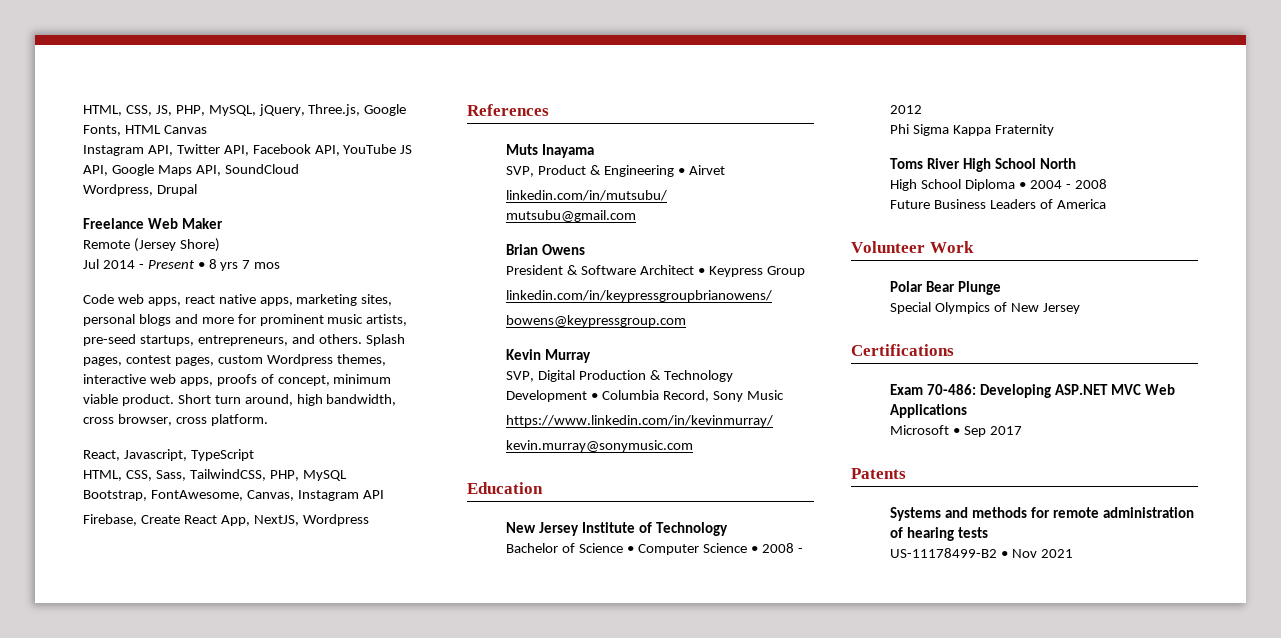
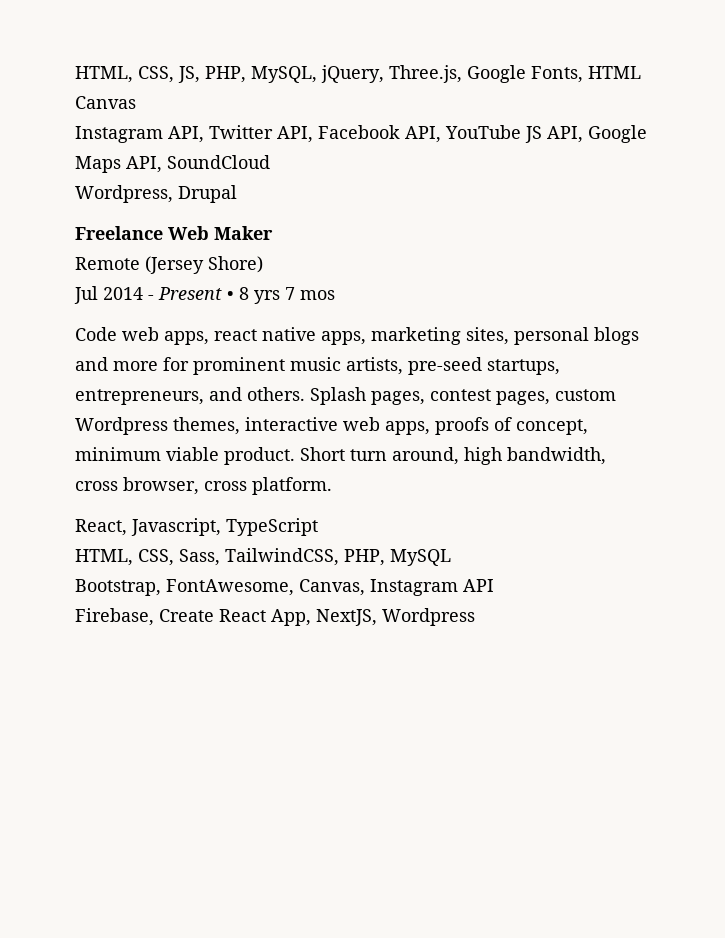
[467,104,549,116] [506,144,595,158] [506,165,725,177] [506,190,668,201] [506,210,637,222] [506,244,586,255] [506,265,805,277] [506,290,773,302] [506,315,687,327] [506,349,592,363] [506,370,733,382] [506,390,784,402] [506,415,774,427] [506,440,694,452] [467,482,543,494] [506,522,728,536] [506,543,803,555] [890,105,923,114] [890,124,1055,136] [890,158,1076,172] [890,179,1107,191] [890,199,1106,209] [851,241,974,253] [890,281,1002,295] [890,302,1080,314] [851,344,954,356] [890,384,1175,398] [890,404,968,418] [890,425,1023,437] [851,468,906,479] [890,507,1194,521] [890,527,989,541] [890,548,1074,558] // References // Muts Inayama // SVP, Product & Engineering • Airvet // linkedin.com/in/mutsubu/ // mutsubu@gmail.com // Brian Owens // President & Software Architect • Keypress Group // linkedin.com/in/keypressgroupbrianowens/ // bowens@keypressgroup.com // Kevin Murray // SVP, Digital Production & Technology Development • Columbia Record, Sony Music // https://www.linkedin.com/in/kevinmurray/ // kevin.murray@sonymusic.com // Education // New Jersey Institute of Technology // Bachelor of Science • Computer Science • 2008 - 2012 // Phi Sigma Kappa Fraternity // Toms River High School North // High School Diploma • 2004 - 2008 // Future Business Leaders of America // Volunteer Work // Polar Bear Plunge // Special Olympics of New Jersey // Certifications // Exam 70-486: Developing ASP.NET MVC Web Applications // Microsoft • Sep 2017 // Patents // Systems and methods for remote administration of hearing tests // US-11178499-B2 • Nov 2021 -> (475, 617) none

